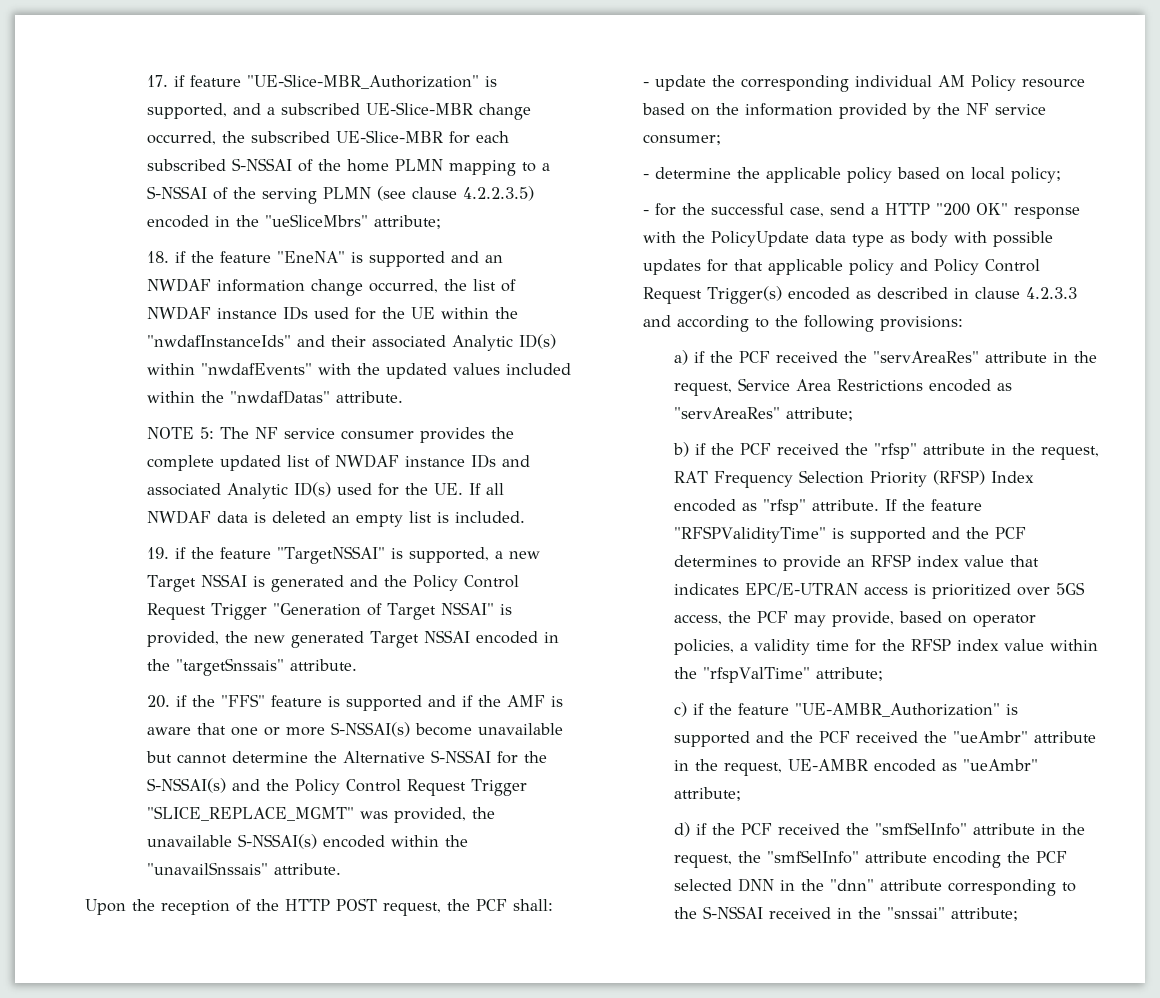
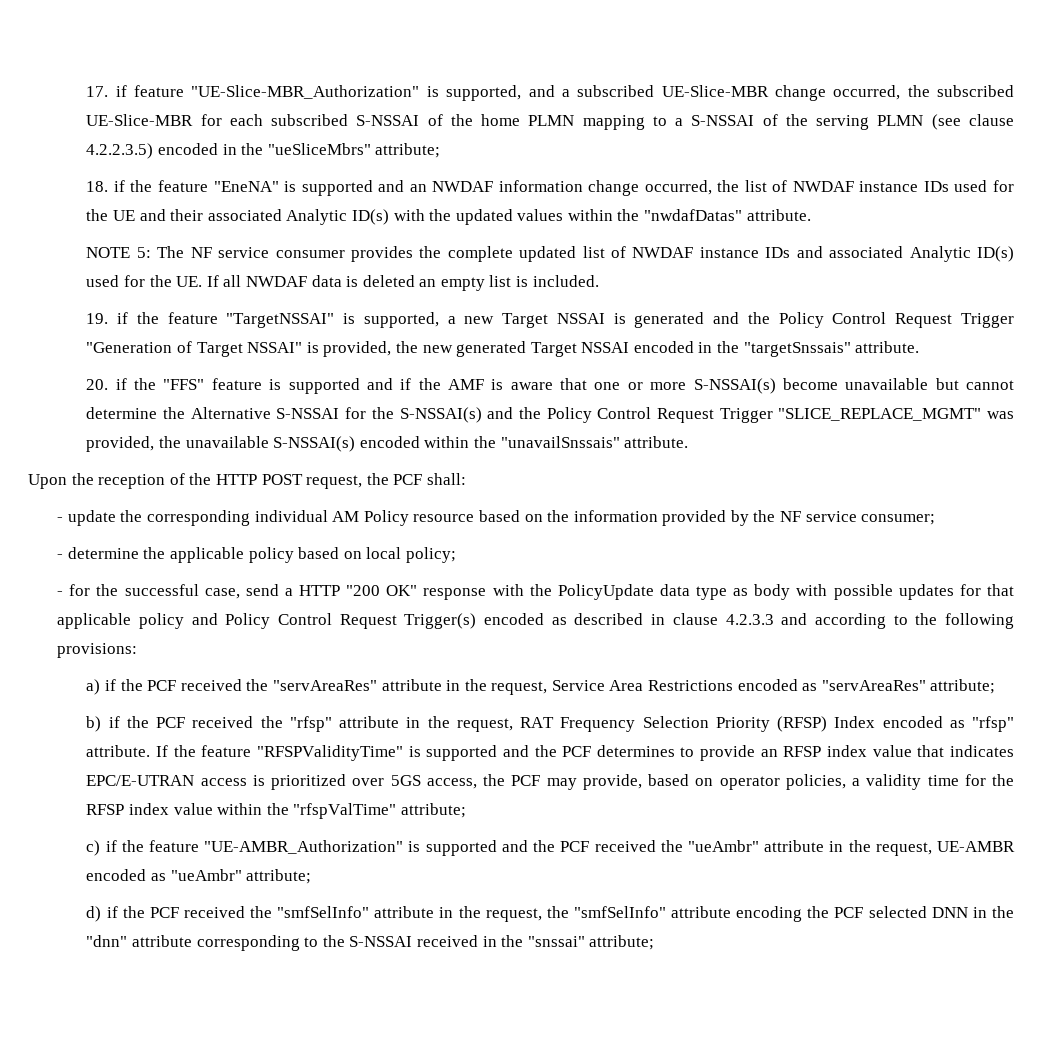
[441,307,519,319] [147,335,292,347] within the "nwdafInstanceIds" -> (135, 215) none
[147,363,313,375] within "nwdafEvents" -> (389, 217) none
[506,363,572,375] included -> (564, 215) none

